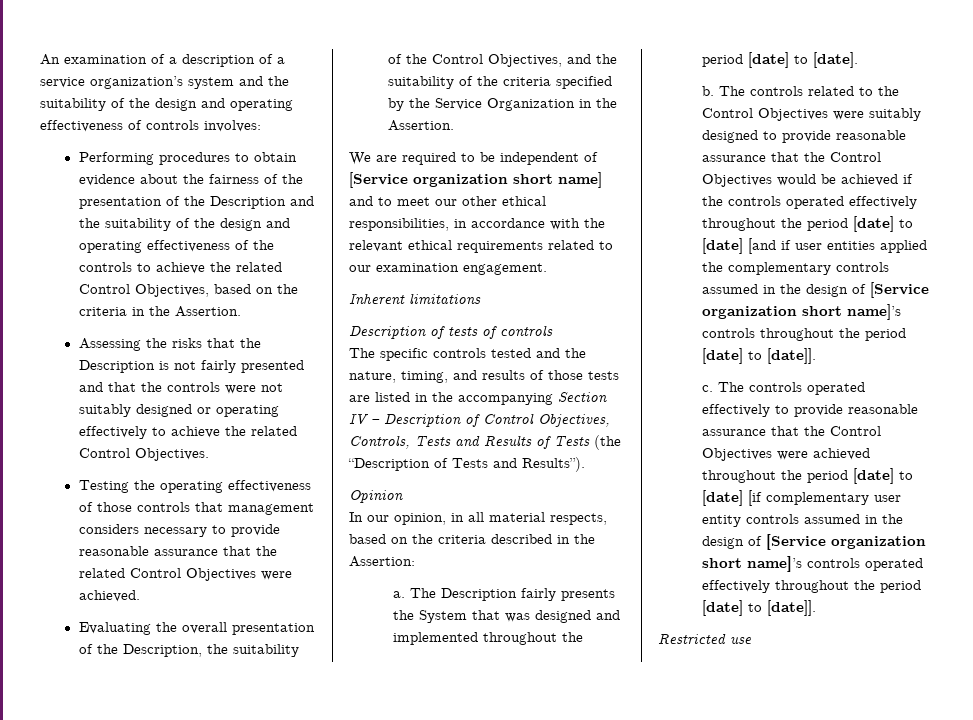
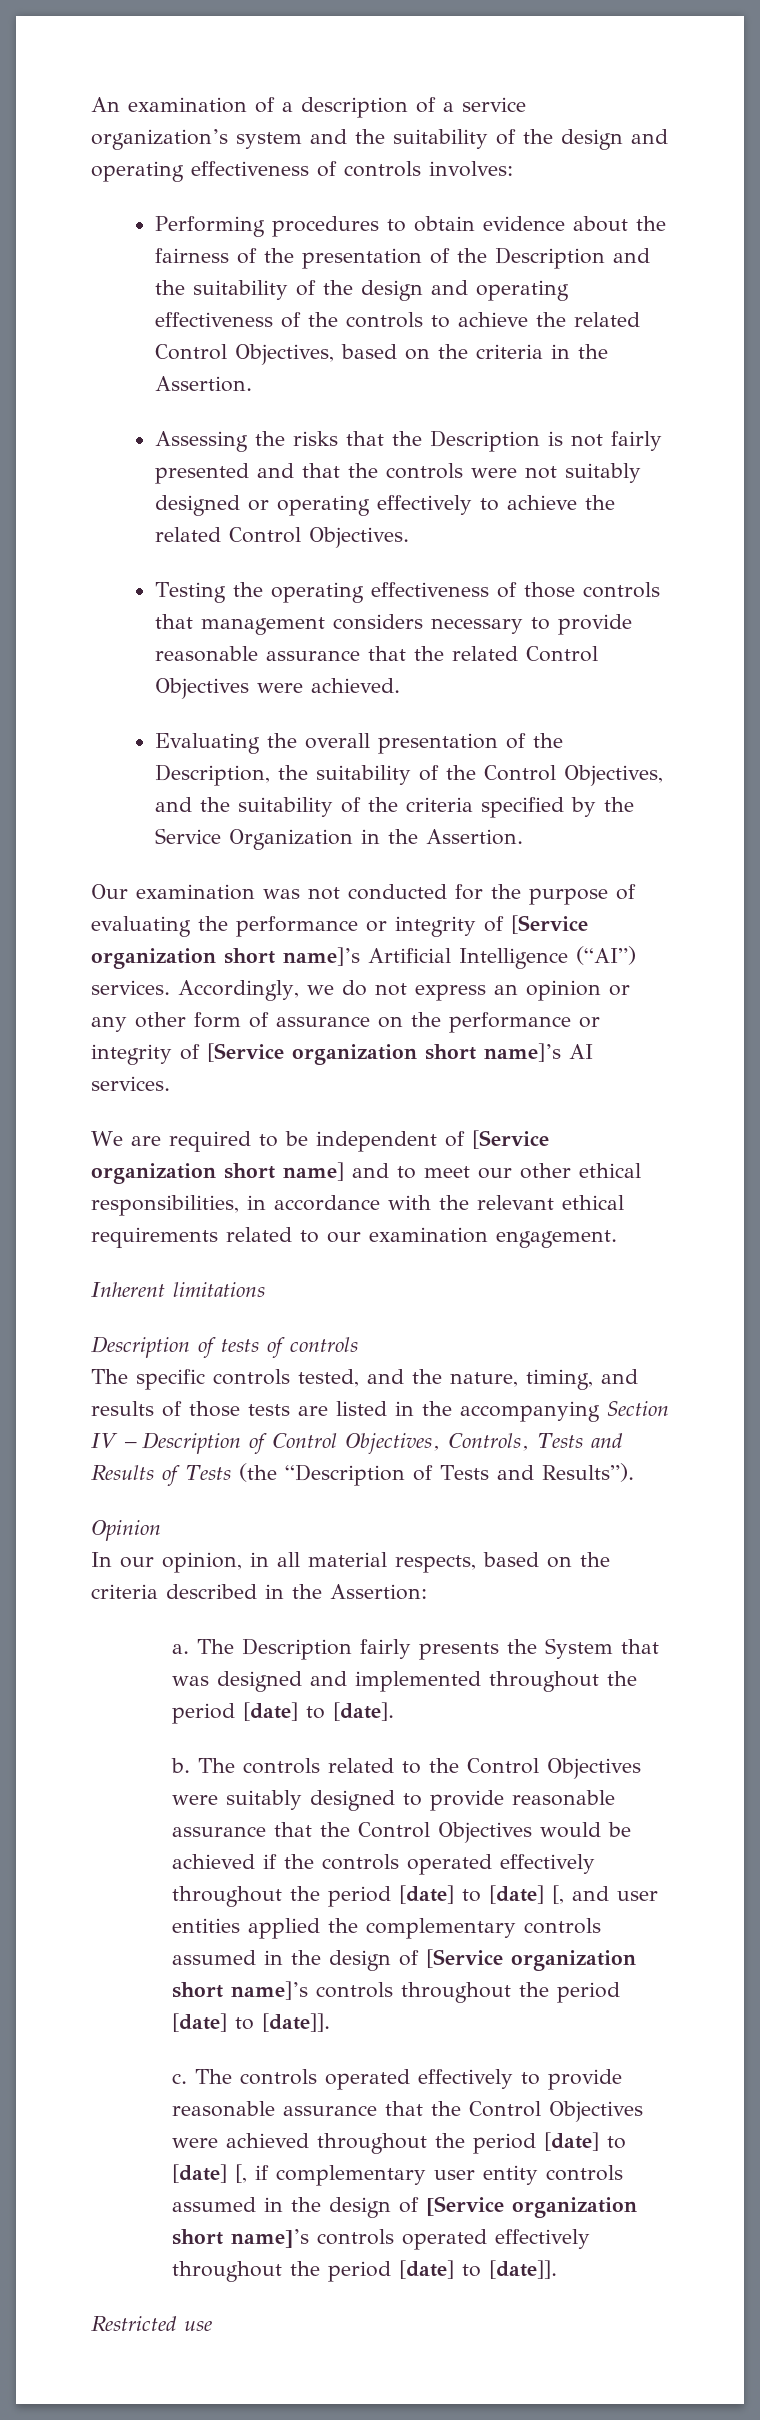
(454, 125) none -> [91,884,636,905] [91,915,588,937] [91,946,636,969] [91,980,630,1001] [91,1012,600,1033] [91,1043,593,1065] [91,1076,170,1091] // Our examination was not conducted for the purpose of evaluating the performance or integrity of [Service organization short name]’s Artificial Intelligence (“AI”) services. Accordingly, we do not express an opinion or any other form of assurance on the performance or integrity of [Service organization short name]’s AI services.
[491,348,531,358] tested -> [298,1369,359,1387] tested,
[748,238,792,254] [and if -> [552,1885,610,1904] [, and
[748,490,763,506] [if -> [235,2164,270,2183] [, if

